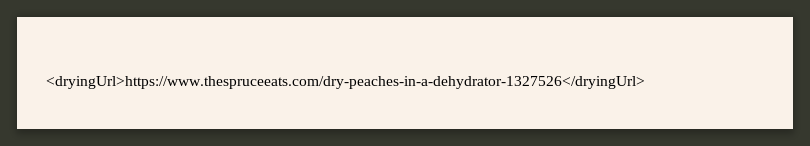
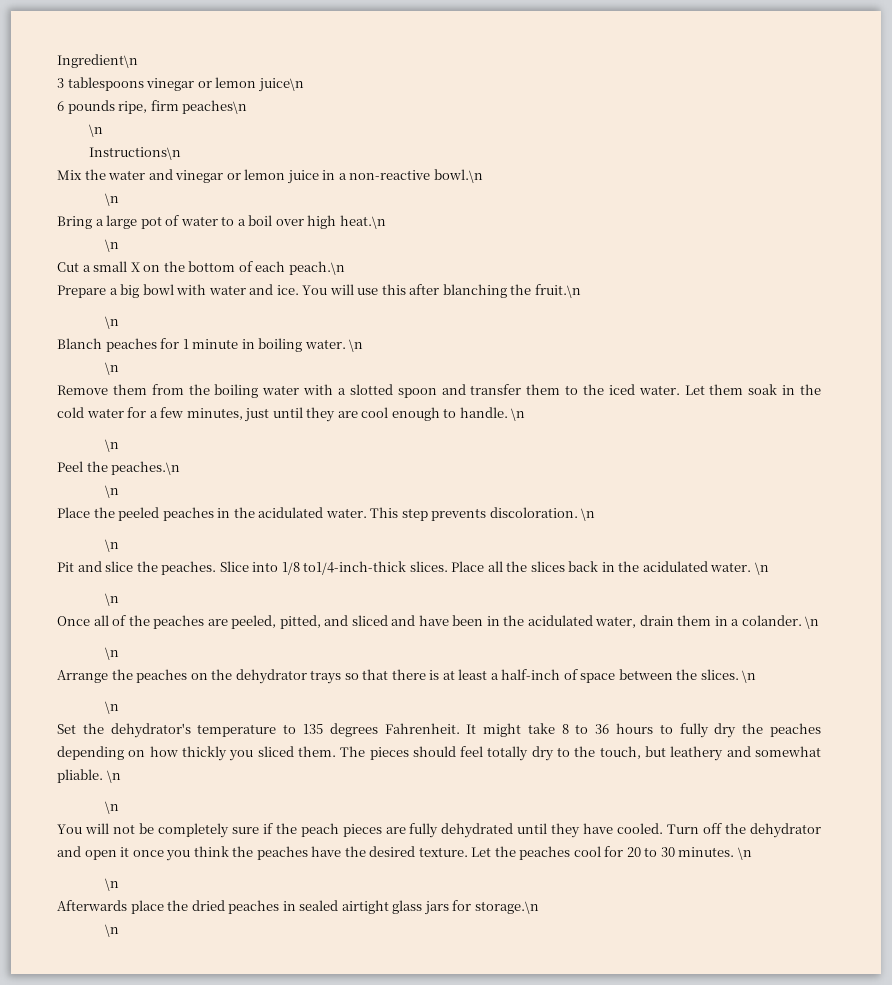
[46,76,645,89] <dryingUrl>https://www.thespruceeats.com/dry-peaches-in-a-dehydrator-1327526</dryingUrl> -> [57,54,138,68] [57,77,304,92] [57,100,248,114] [88,124,103,137] [88,147,181,160] [57,169,483,184] [104,193,119,206] [57,215,386,229] [104,239,119,252] [57,261,345,275] [57,284,581,298] [104,316,119,329] [57,338,364,352] [104,362,119,375] [57,384,822,398] [57,407,526,422] [104,439,119,452] [57,461,181,475] [104,485,119,498] [57,507,596,521] [104,539,119,552] [57,561,769,575] [104,593,119,606] [57,615,820,629] [104,647,119,660] [57,669,757,684] [104,701,119,714] [57,723,821,738] [57,746,821,761] [57,769,121,783] [104,801,119,814] [57,823,822,838] [57,846,752,861] [104,878,119,891] [57,900,539,915] [104,924,119,937] Ingredient\n // 3 tablespoons vinegar or lemon juice\n // 6 pounds ripe, firm peaches\n // \n // Instructions\n // Mix the water and vinegar or lemon juice in a non-reactive bowl.\n // \n // Bring a large pot of water to a boil over high heat.\n // \n // Cut a small X on the bottom of each peach.\n // Prepare a big bowl with water and ice. You will use this after blanching the fruit.\n // \n // Blanch peaches for 1 minute in boiling water. \n // \n // Remove them from the boiling water with a slotted spoon and transfer them to the iced water. Let them soak in the cold water for a few minutes, just until they are cool enough to handle. \n // \n // Peel the peaches.\n // \n // Place the peeled peaches in the acidulated water. This step prevents discoloration. \n // \n // Pit and slice the peaches. Slice into 1/8 to1/4-inch-thick slices. Place all the slices back in the acidulated water. \n // \n // Once all of the peaches are peeled, pitted, and sliced and have been in the acidulated water, drain them in a colander. \n // \n // Arrange the peaches on the dehydrator trays so that there is at least a half-inch of space between the slices. \n // \n // Set the dehydrator's temperature to 135 degrees Fahrenheit. It might take 8 to 36 hours to fully dry the peaches depending on how thickly you sliced them. The pieces should feel totally dry to the touch, but leathery and somewhat pliable. \n // \n // You will not be completely sure if the peach pieces are fully dehydrated until they have cooled. Turn off the dehydrator and open it once you think the peaches have the desired texture. Let the peaches cool for 20 to 30 minutes. \n // \n // Afterwards place the dried peaches in sealed airtight glass jars for storage.\n // \n

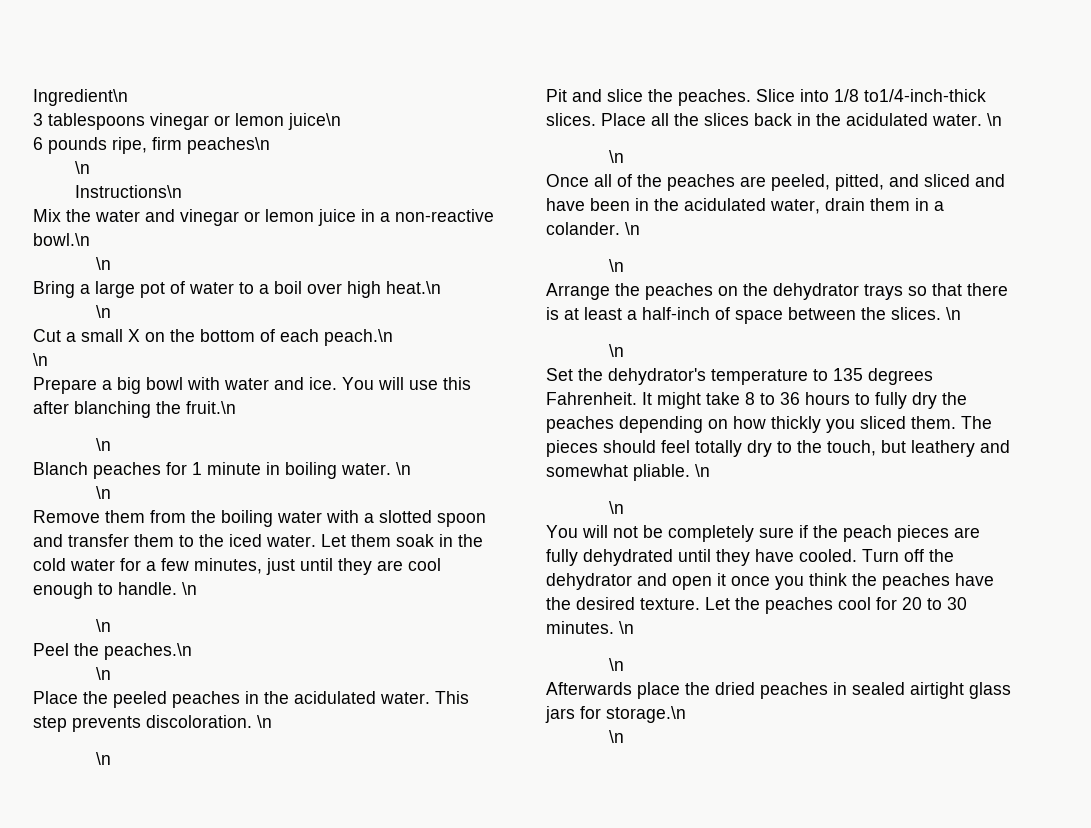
(345, 268) none -> [33,353,48,366] // \n

